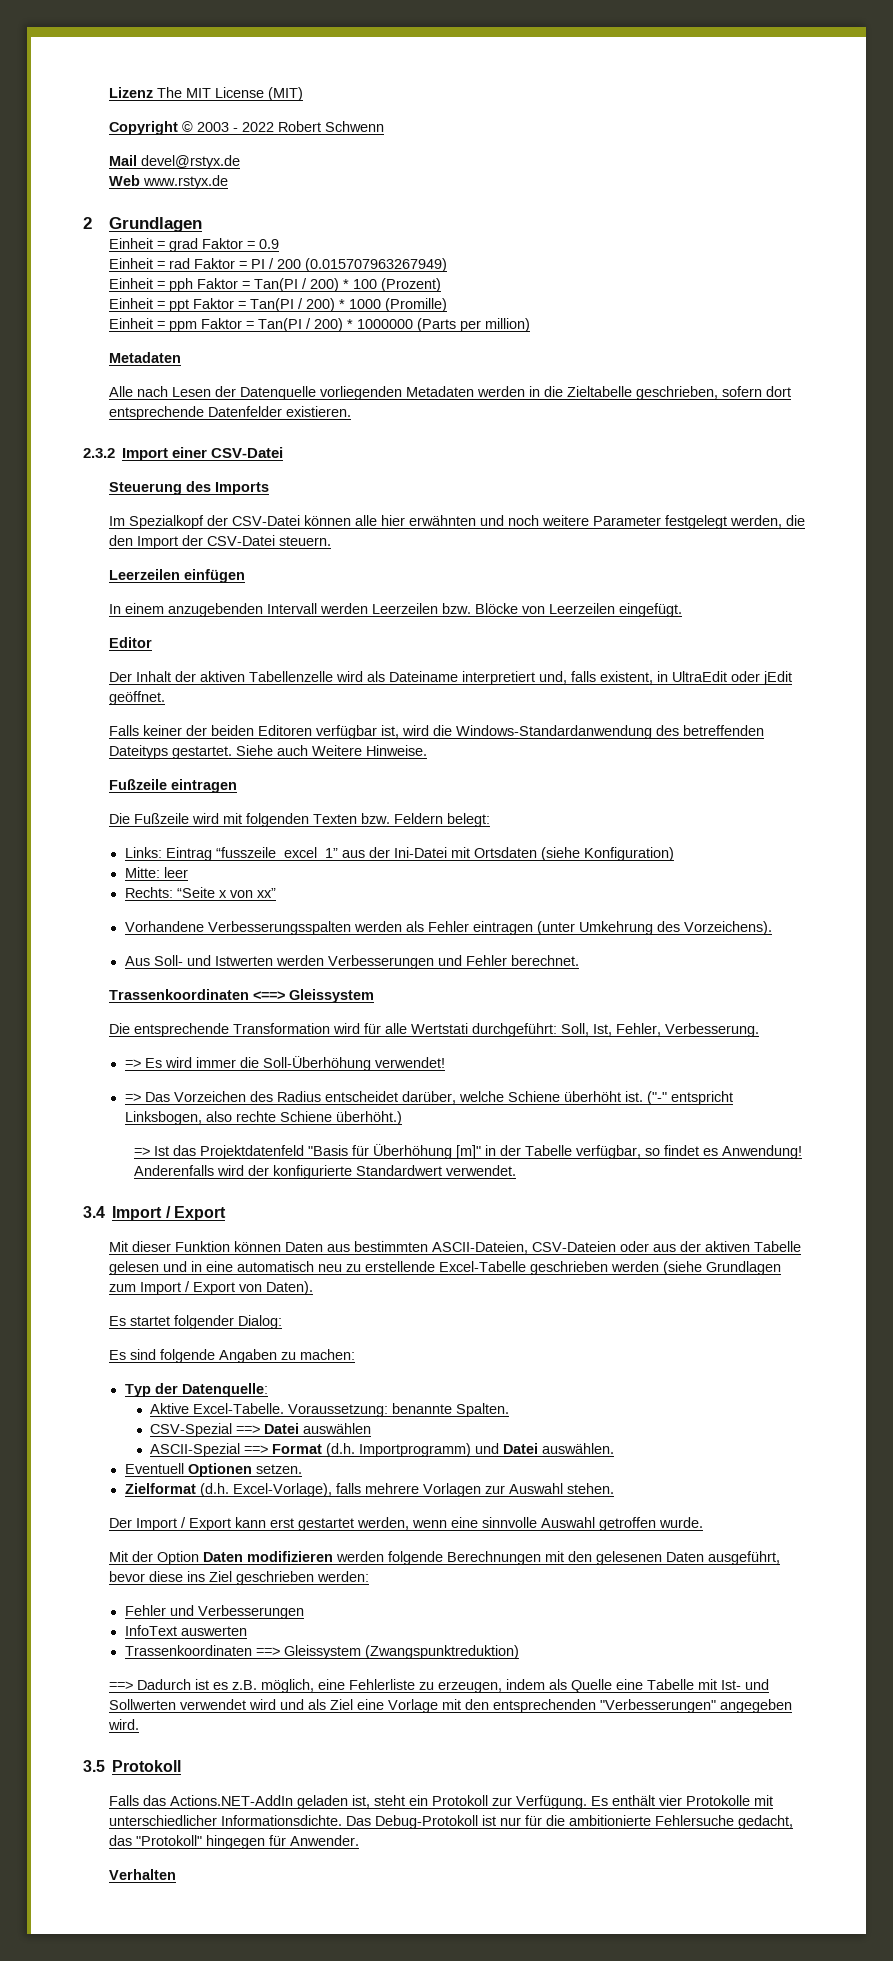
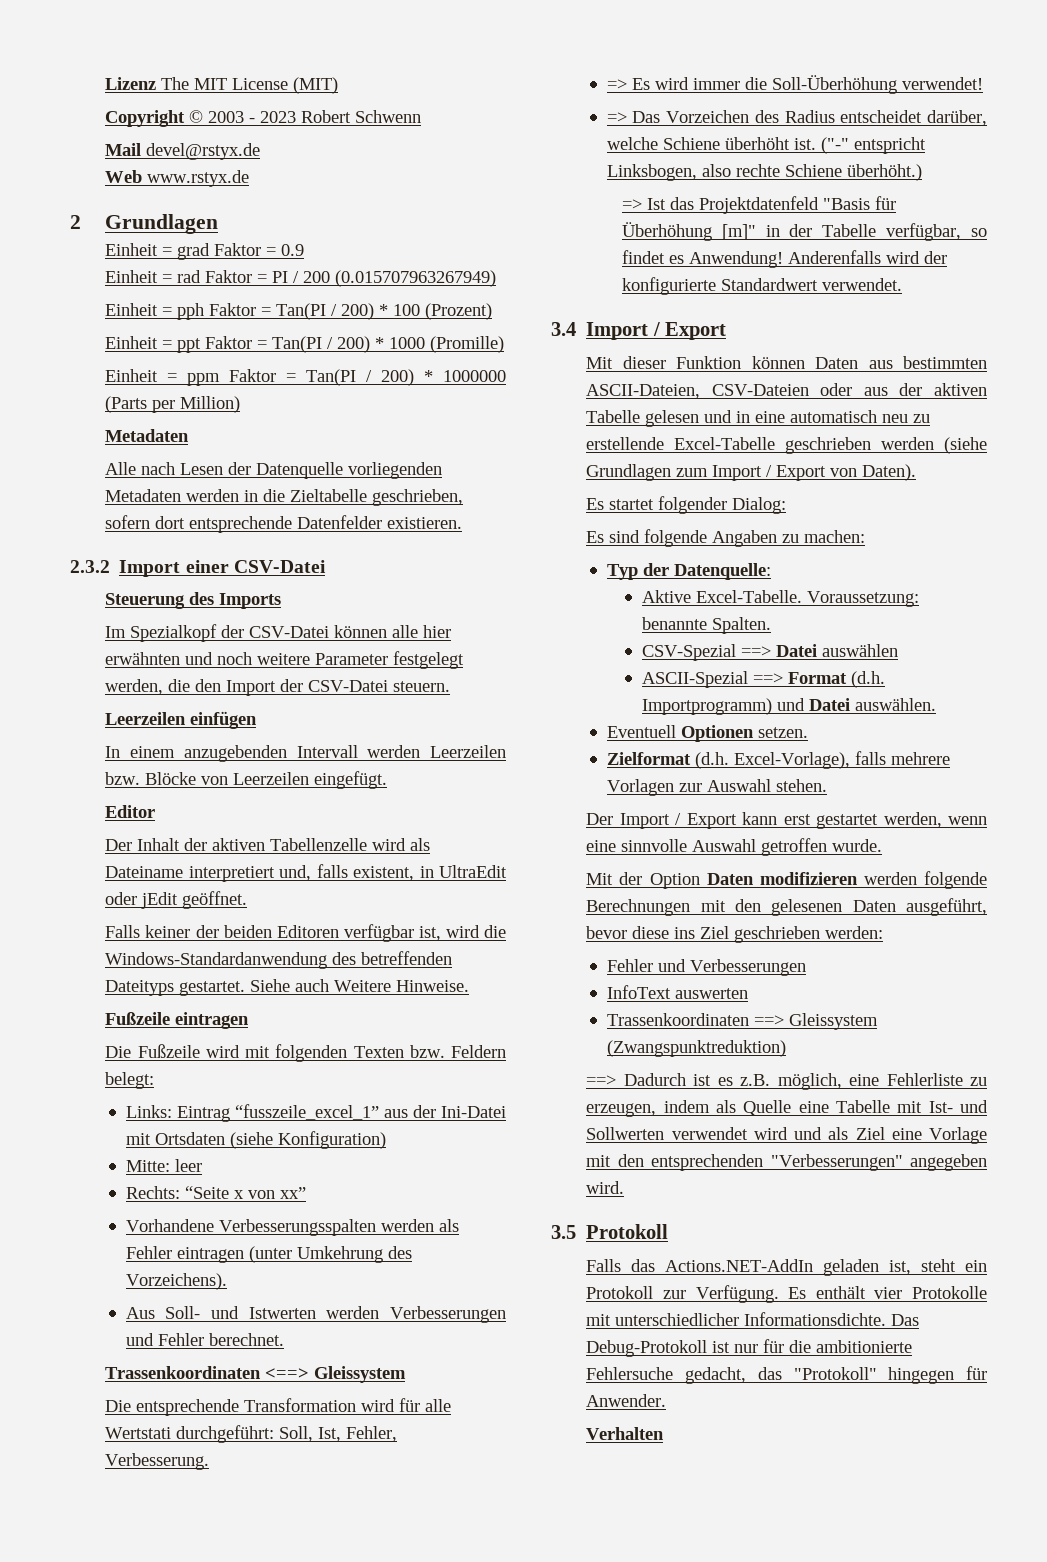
[241,122,274,132] 2022 -> [260,111,297,123] 2023
[484,318,530,332] million) -> [180,396,241,413] Million)

